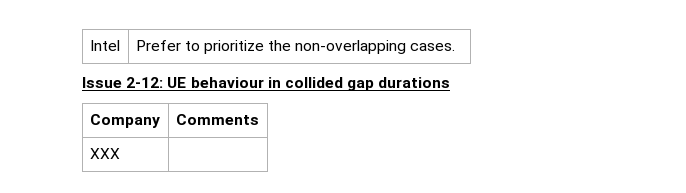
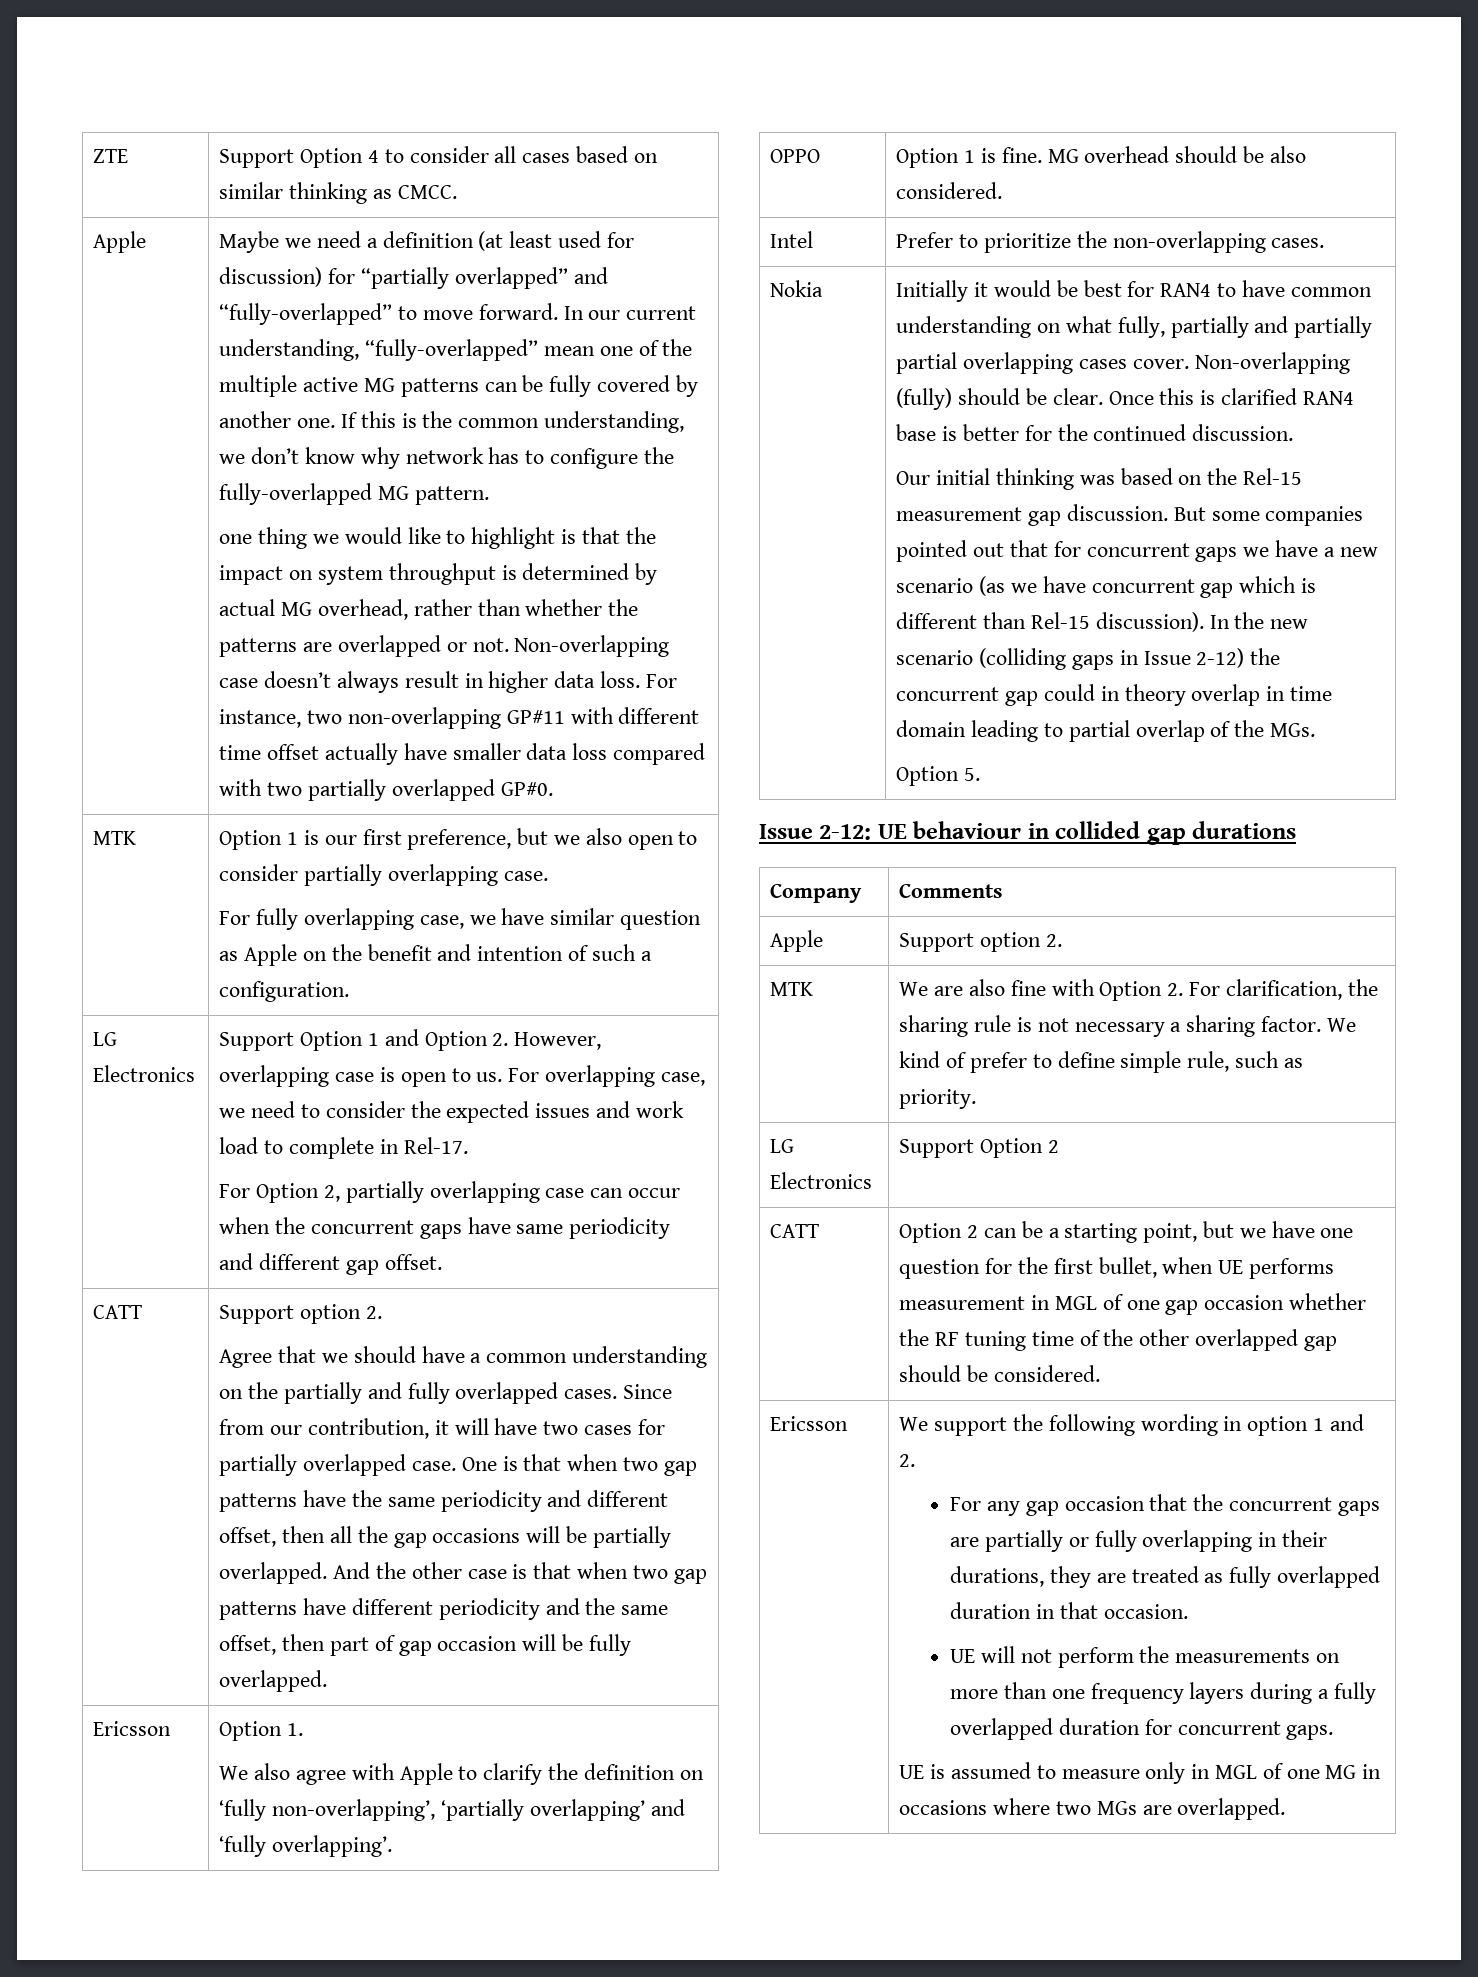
(89, 45) none -> [93,149,129,163] [219,146,658,168] [219,182,457,204] [93,231,147,253] [219,231,634,253] [219,267,608,289] [219,303,697,325] [219,339,693,361] [219,375,698,397] [219,411,684,433] [219,447,674,469] [219,483,489,505] [219,527,656,549] [219,563,658,585] [219,599,639,620] [219,635,670,657] [219,671,677,693] [219,707,700,729] [219,743,705,765] [219,779,553,801] [93,831,137,845] [219,828,698,850] [219,864,548,886] [219,908,701,930] [219,944,652,966] [219,981,350,1002] [93,1032,118,1046] [93,1065,196,1082] [219,1029,602,1051] [219,1065,705,1087] [219,1101,684,1123] [219,1137,468,1159] [219,1181,680,1203] [219,1217,671,1239] [219,1253,442,1275] [93,1305,143,1319] [219,1304,382,1324] [219,1346,707,1368] [219,1382,672,1404] [219,1418,665,1439] [219,1454,697,1476] [219,1490,669,1512] [219,1526,671,1548] [219,1562,707,1584] [219,1598,669,1620] [219,1634,631,1656] [219,1670,328,1692] [93,1721,172,1736] [219,1721,304,1741] [219,1763,704,1785] [219,1799,685,1821] [219,1835,393,1857] [770,149,821,163] [896,146,1306,168] [896,182,1003,199] ZTE | Support Option 4 to consider all cases based on similar thinking as CMCC. // Apple | Maybe we need a definition (at least used for discussion) for “partially overlapped” and “fully-overlapped” to move forward. In our current understanding, “fully-overlapped” mean one of the multiple active MG patterns can be fully covered by another one. If this is the common understanding, we don’t know why network has to configure the fully-overlapped MG pattern. // one thing we would like to highlight is that the impact on system throughput is determined by actual MG overhead, rather than whether the patterns are overlapped or not. Non-overlapping case doesn’t always result in higher data loss. For instance, two non-overlapping GP#11 with different time offset actually have smaller data loss compared with two partially overlapped GP#0. // MTK | Option 1 is our first preference, but we also open to consider partially overlapping case. // For fully overlapping case, we have similar question as Apple on the benefit and intention of such a configuration. // LG Electronics | Support Option 1 and Option 2. However, overlapping case is open to us. For overlapping case, we need to consider the expected issues and work load to complete in Rel-17. // For Option 2, partially overlapping case can occur when the concurrent gaps have same periodicity and different gap offset. // CATT | Support option 2. // Agree that we should have a common understanding on the partially and fully overlapped cases. Since from our contribution, it will have two cases for partially overlapped case. One is that when two gap patterns have the same periodicity and different offset, then all the gap occasions will be partially overlapped. And the other case is that when two gap patterns have different periodicity and the same offset, then part of gap occasion will be fully overlapped. // Ericsson | Option 1. // We also agree with Apple to clarify the definition on ‘fully non-overlapping’, ‘partially overlapping’ and ‘fully overlapping’. // OPPO | Option 1 is fine. MG overhead should be also considered. //
(456, 47) none -> [770,280,824,297] [896,280,1372,302] [896,316,1373,338] [896,352,1350,374] [896,388,1354,410] [896,424,1294,441] [896,468,1302,490] [896,504,1364,526] [896,540,1378,562] [896,576,1316,598] [896,612,1309,632] [896,648,1281,670] [896,684,1332,706] [896,720,1315,742] [896,766,981,786] // Nokia | Initially it would be best for RAN4 to have common understanding on what fully, partially and partially partial overlapping cases cover. Non-overlapping (fully) should be clear. Once this is clarified RAN4 base is better for the continued discussion. // Our initial thinking was based on the Rel-15 measurement gap discussion. But some companies pointed out that for concurrent gaps we have a new scenario (as we have concurrent gap which is different than Rel-15 discussion). In the new scenario (colliding gaps in Issue 2-12) the concurrent gap could in theory overlap in time domain leading to partial overlap of the MGs. // Option 5.
[89,148,120,159] XXX | -> [770,930,824,952] [899,932,1062,952] [770,982,814,996] [899,979,1378,1001] [899,1015,1356,1037] [899,1051,1303,1073] [899,1089,977,1109] [770,1139,795,1153] [770,1172,873,1189] [899,1138,1059,1158] [770,1224,820,1238] [899,1221,1354,1243] [899,1257,1334,1279] [899,1293,1366,1315] [899,1329,1337,1351] [899,1365,1100,1382] [770,1416,849,1431] [899,1414,1364,1436] [899,1454,916,1467] [950,1494,1380,1516] [950,1530,1328,1552] [950,1566,1381,1588] [950,1602,1188,1619] [950,1646,1341,1668] [950,1682,1376,1704] [950,1718,1334,1740] [899,1762,1382,1784] [899,1798,1286,1820] Apple | Support option 2. // MTK | We are also fine with Option 2. For clarification, the sharing rule is not necessary a sharing factor. We kind of prefer to define simple rule, such as priority. // LG Electronics | Support Option 2 // CATT | Option 2 can be a starting point, but we have one question for the first bullet, when UE performs measurement in MGL of one gap occasion whether the RF tuning time of the other overlapped gap should be considered. // Ericsson | We support the following wording in option 1 and 2. // For any gap occasion that the concurrent gaps are partially or fully overlapping in their durations, they are treated as fully overlapped duration in that occasion. // UE will not perform the measurements on more than one frequency layers during a fully overlapped duration for concurrent gaps. // UE is assumed to measure only in MGL of one MG in occasions where two MGs are overlapped.

